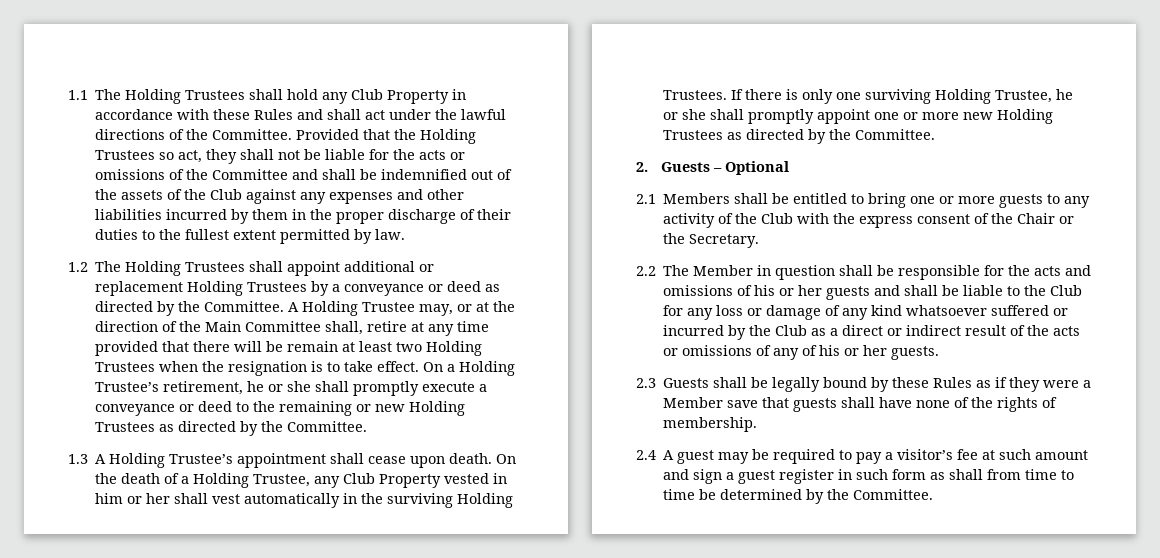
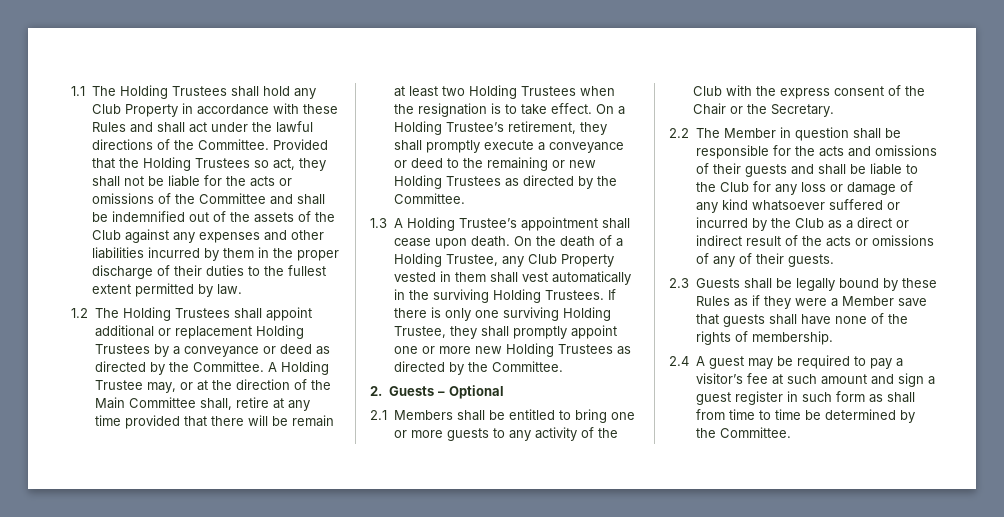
[247,381,312,392] he or she -> [579,122,607,135] they
[95,493,171,504] him or her -> [454,272,486,282] them
[1056,89,1074,100] [663,109,707,120] he or she -> [449,326,477,339] they
[754,285,823,296] his or her -> [712,163,741,174] their
[819,345,888,356] his or her -> [755,253,784,264] their

